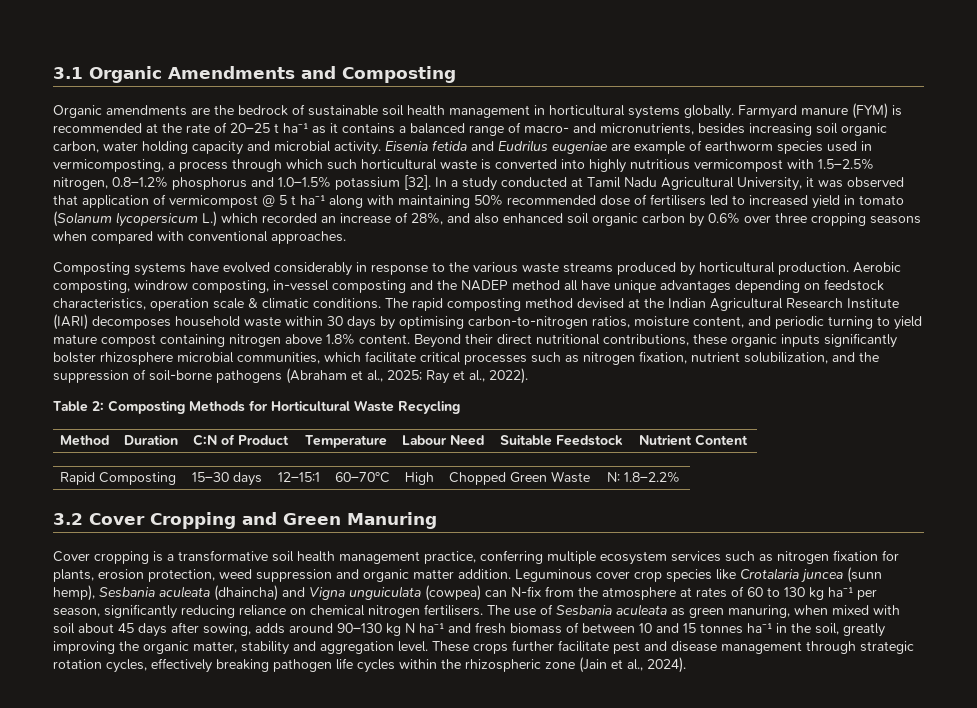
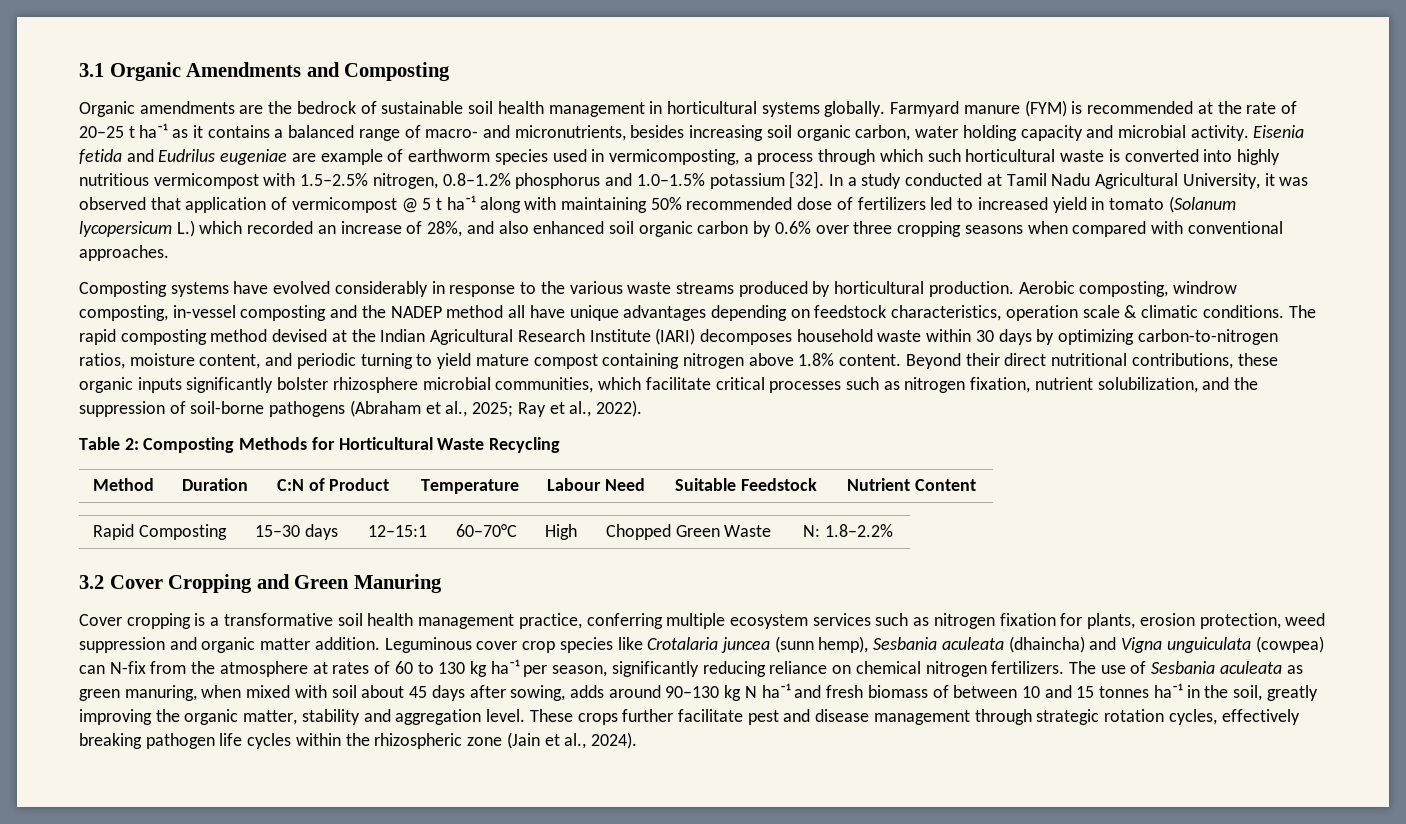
[650,194,706,206] fertilisers -> [857,197,926,210] fertilizers
[399,316,464,329] optimising -> [1058,329,1135,345] optimizing
[424,604,483,616] fertilisers. -> [991,661,1065,674] fertilizers.

